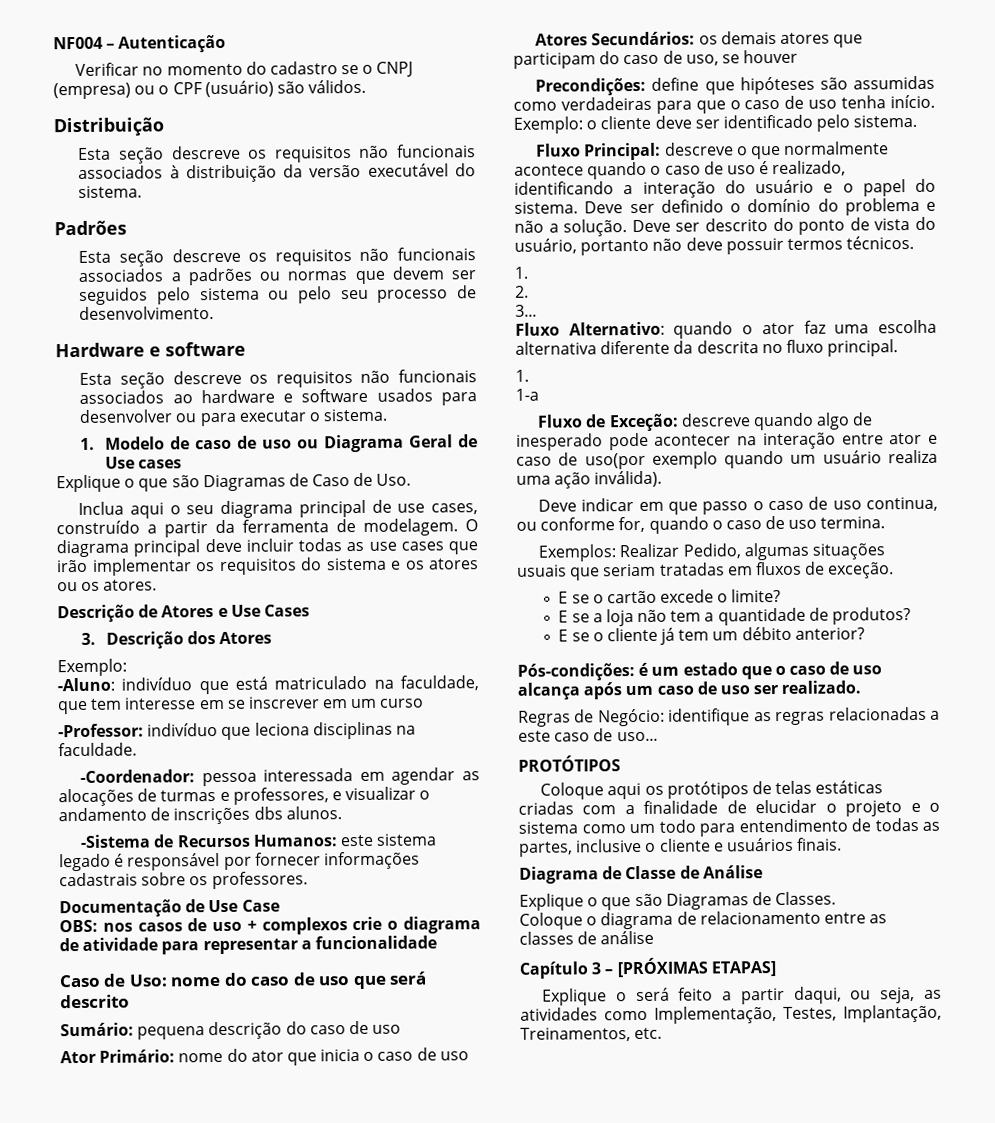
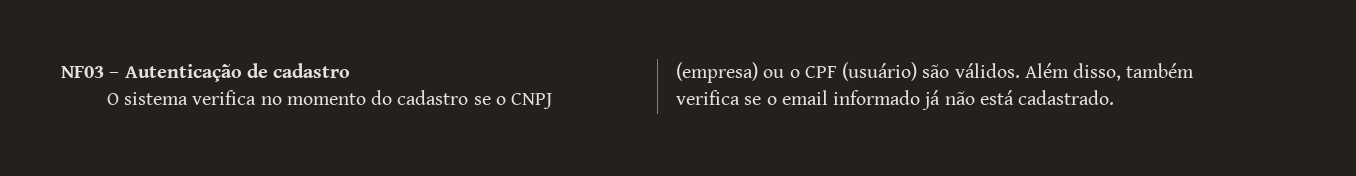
[53,36,103,50] NF004 -> [61,66,104,78] NF03
[75,62,140,77] // Verificar -> [246,63,351,78] [106,90,257,105] de cadastro // O sistema verifica
[53,117,164,137] [78,144,477,164] [78,163,476,183] [78,185,143,198] [54,220,127,236] [78,247,477,267] [78,266,476,286] [79,285,477,305] [79,306,215,320] [55,341,246,358] [79,369,478,389] [79,388,477,406] [79,408,388,427] [80,434,478,453] [104,456,182,469] [56,472,412,493] [78,499,478,519] [56,518,478,538] [56,538,478,558] [56,557,479,576] [57,579,158,592] [57,604,310,623] [81,631,272,649] [57,658,127,677] [57,675,479,695] [57,696,425,715] [58,721,416,740] [58,742,137,757] [80,767,480,787] [58,786,431,807] [58,806,342,825] [80,833,438,848] [59,851,420,872] [59,871,308,890] [59,899,280,918] [59,916,481,935] [59,935,437,955] [59,971,428,990] [60,994,130,1009] [60,1020,402,1040] [60,1047,469,1066] [535,30,864,48] [513,49,799,69] [535,75,935,96] [513,94,936,114] [513,114,918,134] [536,141,890,161] [514,160,847,180] [514,178,936,198] [514,197,936,216] [514,216,936,237] [514,236,915,256] [514,266,528,279] [515,285,529,298] [515,304,537,317] [515,319,937,339] [515,339,899,357] [515,369,529,382] [515,388,539,401] [537,412,874,432] [516,432,938,451] [516,449,938,470] [516,470,663,489] [538,496,938,515] [516,515,886,534] [538,542,885,562] [517,561,895,581] [558,588,782,604] [558,607,911,627] [558,626,865,645] [517,661,883,681] [517,680,862,700] [518,706,940,727] [518,728,658,742] [518,755,621,772] [540,780,884,800] [518,799,940,817] [518,817,940,837] [519,837,843,857] [519,865,763,884] [519,891,837,911] [519,910,888,930] [519,930,655,945] [519,957,776,979] [542,986,942,1006] [520,1004,942,1024] [520,1027,663,1042] // Distribuição // Esta seção descreve os requisitos não funcionais associados à distribuição da versão executável do sistema. // Padrões // Esta seção descreve os requisitos não funcionais associados a padrões ou normas que devem ser seguidos pelo sistema ou pelo seu processo de desenvolvimento. // Hardware e software // Esta seção descreve os requisitos não funcionais associados ao hardware e software usados para desenvolver ou para executar o sistema. // 1. Modelo de caso de uso ou Diagrama Geral de Use cases // Explique o que são Diagramas de Caso de Uso. // Inclua aqui o seu diagrama principal de use cases, construído a partir da ferramenta de modelagem. O diagrama principal deve incluir todas as use cases que irão implementar os requisitos do sistema e os atores ou os atores. // Descrição de Atores e Use Cases // 3. Descrição dos Atores // Exemplo: // -Aluno: indivíduo que está matriculado na faculdade, que tem interesse em se inscrever em um curso // -Professor: indivíduo que leciona disciplinas na faculdade. // -Coordenador: pessoa interessada em agendar as alocações de turmas e professores, e visualizar o andamento de inscrições dbs alunos. // -Sistema de Recursos Humanos: este sistema legado é responsável por fornecer informações cadastrais sobre os professores. // Documentação de Use Case // OBS: nos casos de uso + complexos crie o diagrama de atividade para representar a funcionalidade // Caso de Uso: nome do caso de uso que será descrito // Sumário: pequena descrição do caso de uso // Ator Primário: nome do ator que inicia o caso de uso // Atores Secundários: os demais atores que participam do caso de uso, se houver // Precondições: define que hipóteses são assumidas como verdadeiras para que o caso de uso tenha início. Exemplo: o cliente deve ser identificado pelo sistema. // Fluxo Principal: descreve o que normalmente acontece quando o caso de uso é realizado, identificando a interação do usuário e o papel do sistema. Deve ser definido o domínio do problema e não a solução. Deve ser descrito do ponto de vista do usuário, portanto não deve possuir termos técnicos. // 1. // 2. // 3... // Fluxo Alternativo: quando o ator faz uma escolha alternativa diferente da descrita no fluxo principal. // 1. // 1-a // Fluxo de Exceção: descreve quando algo de inesperado pode acontecer na interação entre ator e caso de uso(por exemplo quando um usuário realiza uma ação inválida). // Deve indicar em que passo o caso de uso continua, ou conforme for, quando o caso de uso termina. // Exemplos: Realizar Pedido, algumas situações usuais que seriam tratadas em fluxos de exceção. // E se o cartão excede o limite? // E se a loja não tem a quantidade de produtos? // E se o cliente já tem um débito anterior? // Pós-condições: é um estado que o caso de uso alcança após um caso de uso ser realizado. // Regras de Negócio: identifique as regras relacionadas a este caso de uso... // PROTÓTIPOS // Coloque aqui os protótipos de telas estáticas criadas com a finalidade de elucidar o projeto e o sistema como um todo para entendimento de todas as partes, inclusive o cliente e usuários finais. // Diagrama de Classe de Análise // Explique o que são Diagramas de Classes. // Coloque o diagrama de relacionamento entre as classes de análise // Capítulo 3 – [PRÓXIMAS ETAPAS] // Explique o será feito a partir daqui, ou seja, as atividades como Implementação, Testes, Implantação, Treinamentos, etc. -> [1024,63,1195,81] [676,90,1115,110] Além disso, também verifica se o email informado já não está cadastrado.

